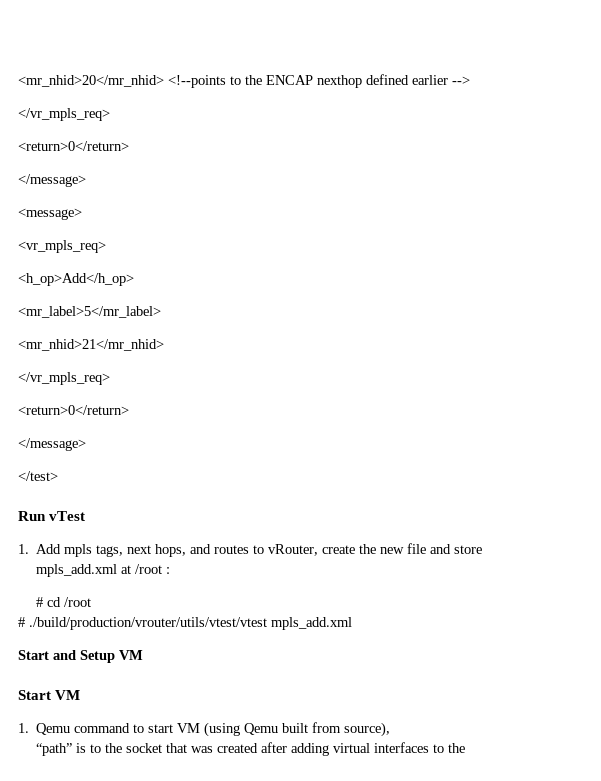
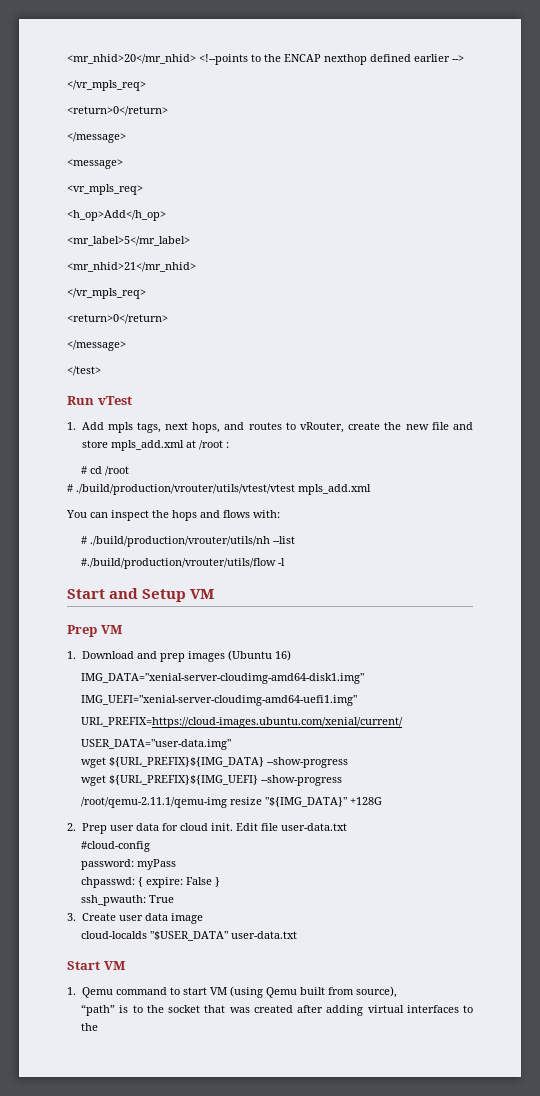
[18,650,143,663] Start and Setup VM -> [66,510,280,521] [81,536,296,547] [81,558,286,569] [67,588,215,602] [67,625,123,637] [67,650,291,662] [81,673,365,684] [81,695,358,706] [81,717,404,728] [81,739,232,750] [81,757,349,768] [81,775,343,786] [81,797,383,808] [67,823,347,834] [81,841,151,852] [81,859,177,870] [81,877,221,888] [81,895,175,906] [67,913,203,924] [81,931,298,941] You can inspect the hops and flows with: // # ./build/production/vrouter/utils/nh --list // #./build/production/vrouter/utils/flow -l // Start and Setup VM // Prep VM // 1. Download and prep images (Ubuntu 16) // IMG_DATA="xenial-server-cloudimg-amd64-disk1.img" // IMG_UEFI="xenial-server-cloudimg-amd64-uefi1.img" // URL_PREFIX=https://cloud-images.ubuntu.com/xenial/current/ // USER_DATA="user-data.img" // wget ${URL_PREFIX}${IMG_DATA} --show-progress // wget ${URL_PREFIX}${IMG_UEFI} --show-progress // /root/qemu-2.11.1/qemu-img resize "${IMG_DATA}" +128G // 2. Prep user data for cloud init. Edit file user-data.txt // #cloud-config // password: myPass // chpasswd: { expire: False } // ssh_pwauth: True // 3. Create user data image // cloud-localds "$USER_DATA" user-data.txt

